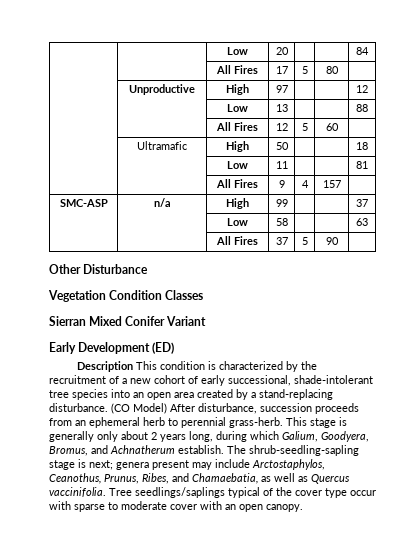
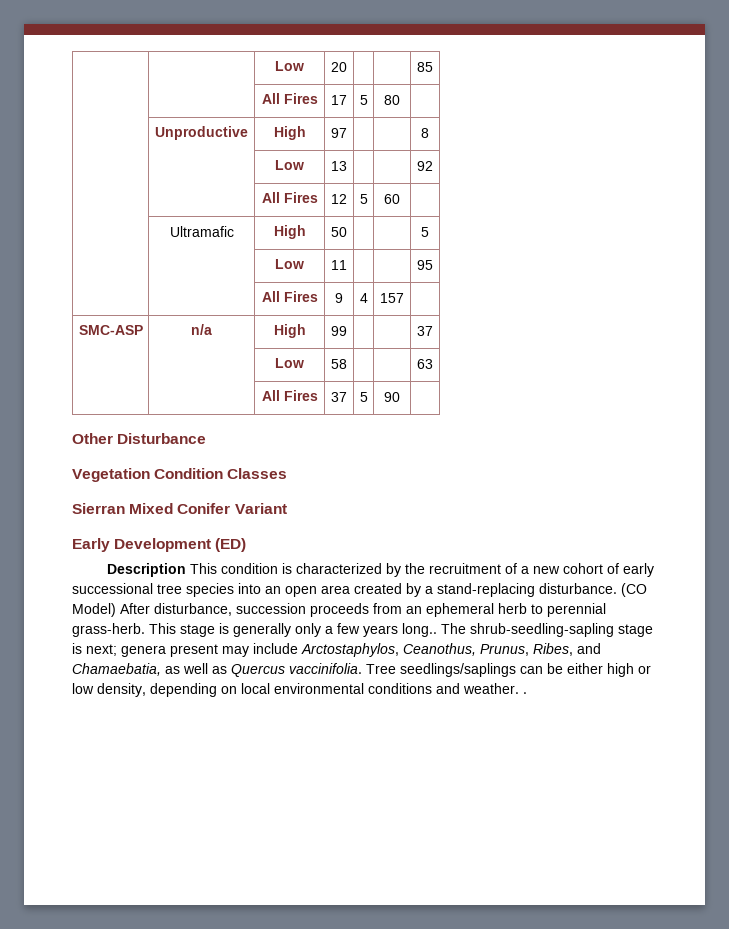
[356,47,369,55] 84 -> [417,62,433,72] 85
[356,85,368,93] 12 -> [421,128,429,138] 8
[356,104,368,112] 88 -> [417,161,433,171] 92
[356,142,368,150] 18 -> [421,227,429,237] 5
[356,161,368,169] 81 -> [417,260,433,270] 95
[228,375,373,386] successional, shade-intolerant -> [72,583,153,594] successional
[121,431,369,442] [49,445,224,456] about 2 years long, during which Galium, Goodyera, Bromus, and Achnatherum establish. -> [325,623,437,637] a few years long..
[228,487,376,498] [49,501,303,512] typical of the cover type occur with sparse to moderate cover with an open canopy. -> [520,663,651,677] [72,683,527,697] can be either high or low density, depending on local environmental conditions and weather. .

